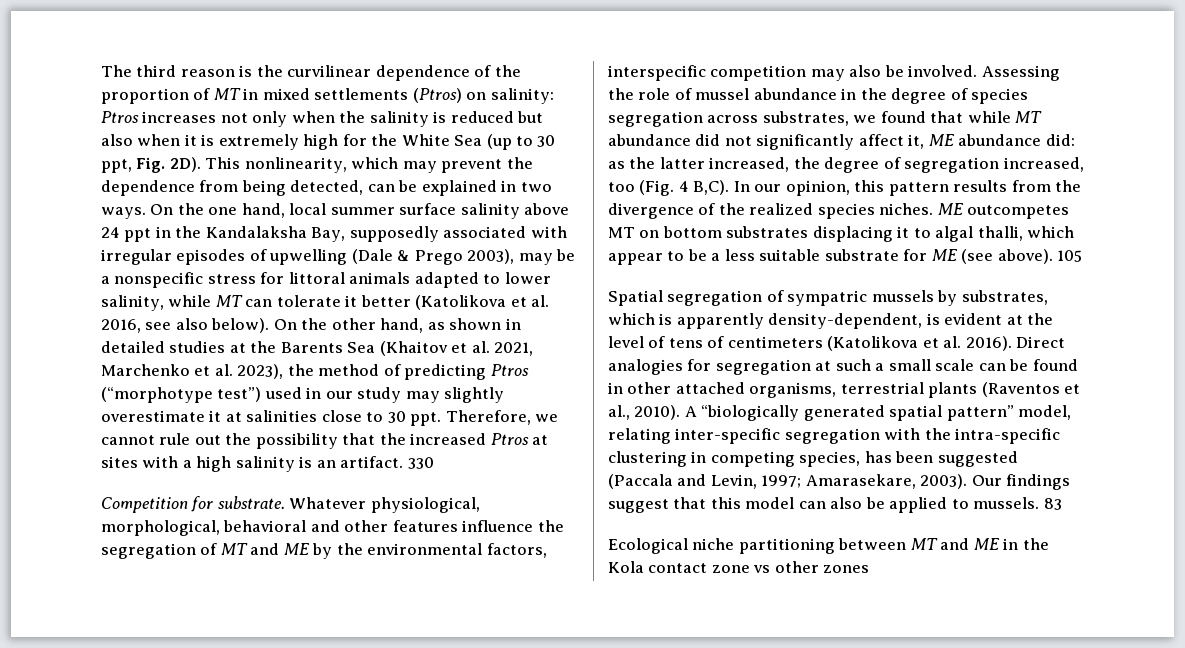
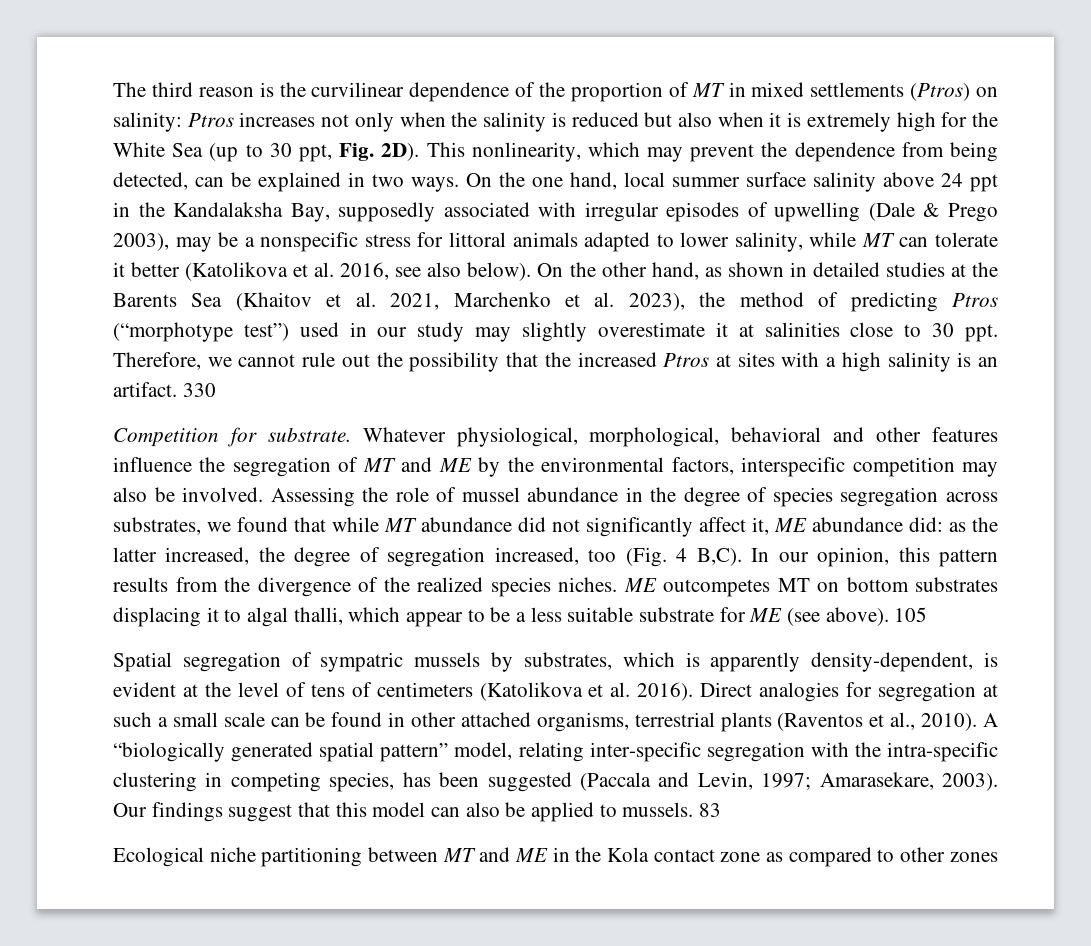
[753,565,771,573] vs -> [766,847,895,867] as compared to

